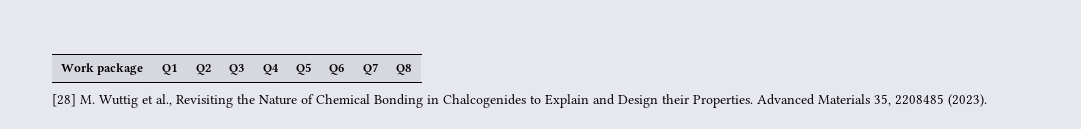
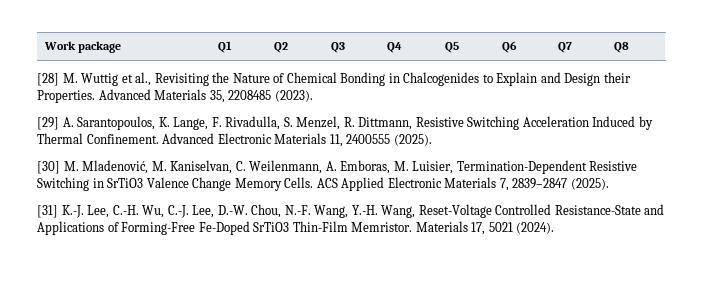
(987, 100) none -> [37,116,653,130] [37,133,432,147] [37,160,638,174] [37,177,609,191] [37,204,665,218] [37,221,555,235] // [29] A. Sarantopoulos, K. Lange, F. Rivadulla, S. Menzel, R. Dittmann, Resistive Switching Acceleration Induced by Thermal Confinement. Advanced Electronic Materials 11, 2400555 (2025). // [30] M. Mladenović, M. Kaniselvan, C. Weilenmann, A. Emboras, M. Luisier, Termination-Dependent Resistive Switching in SrTiO3 Valence Change Memory Cells. ACS Applied Electronic Materials 7, 2839–2847 (2025). // [31] K.-J. Lee, C.-H. Wu, C.-J. Lee, D.-W. Chou, N.-F. Wang, Y.-H. Wang, Reset-Voltage Controlled Resistance-State and Applications of Forming-Free Fe-Doped SrTiO3 Thin-Film Memristor. Materials 17, 5021 (2024).

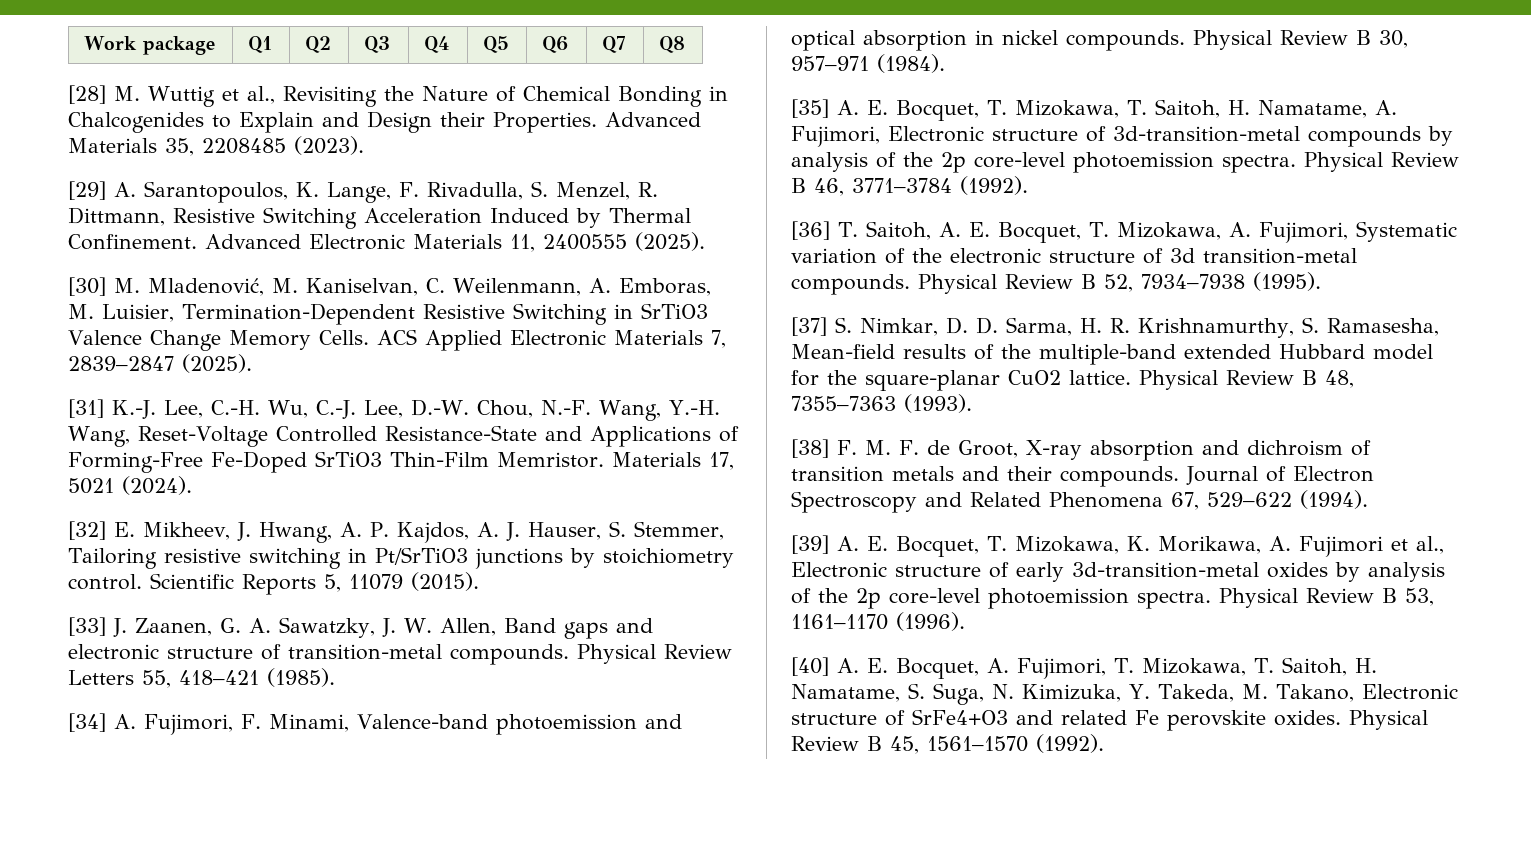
(555, 228) none -> [68,521,724,543] [68,547,734,569] [68,572,479,595] [68,617,653,639] [68,644,732,665] [68,668,335,688] [68,713,682,735] [791,30,1408,51] [791,54,945,73] [791,99,1397,121] [791,126,1453,147] [791,152,1459,173] [791,176,1028,196] [791,221,1457,243] [791,248,1357,264] [791,272,1321,295] [791,317,1439,338] [791,344,1433,365] [791,370,1354,391] [791,394,972,413] [791,439,1371,461] [791,466,1374,487] [791,490,1368,513] [791,535,1444,557] [791,562,1445,582] [791,588,1434,609] [791,612,965,631] [791,657,1377,679] [791,683,1458,705] [791,709,1428,731] [791,734,1104,754] // [32] E. Mikheev, J. Hwang, A. P. Kajdos, A. J. Hauser, S. Stemmer, Tailoring resistive switching in Pt/SrTiO3 junctions by stoichiometry control. Scientific Reports 5, 11079 (2015). // [33] J. Zaanen, G. A. Sawatzky, J. W. Allen, Band gaps and electronic structure of transition-metal compounds. Physical Review Letters 55, 418–421 (1985). // [34] A. Fujimori, F. Minami, Valence-band photoemission and optical absorption in nickel compounds. Physical Review B 30, 957–971 (1984). // [35] A. E. Bocquet, T. Mizokawa, T. Saitoh, H. Namatame, A. Fujimori, Electronic structure of 3d-transition-metal compounds by analysis of the 2p core-level photoemission spectra. Physical Review B 46, 3771–3784 (1992). // [36] T. Saitoh, A. E. Bocquet, T. Mizokawa, A. Fujimori, Systematic variation of the electronic structure of 3d transition-metal compounds. Physical Review B 52, 7934–7938 (1995). // [37] S. Nimkar, D. D. Sarma, H. R. Krishnamurthy, S. Ramasesha, Mean-field results of the multiple-band extended Hubbard model for the square-planar CuO2 lattice. Physical Review B 48, 7355–7363 (1993). // [38] F. M. F. de Groot, X-ray absorption and dichroism of transition metals and their compounds. Journal of Electron Spectroscopy and Related Phenomena 67, 529–622 (1994). // [39] A. E. Bocquet, T. Mizokawa, K. Morikawa, A. Fujimori et al., Electronic structure of early 3d-transition-metal oxides by analysis of the 2p core-level photoemission spectra. Physical Review B 53, 1161–1170 (1996). // [40] A. E. Bocquet, A. Fujimori, T. Mizokawa, T. Saitoh, H. Namatame, S. Suga, N. Kimizuka, Y. Takeda, M. Takano, Electronic structure of SrFe4+O3 and related Fe perovskite oxides. Physical Review B 45, 1561–1570 (1992).

